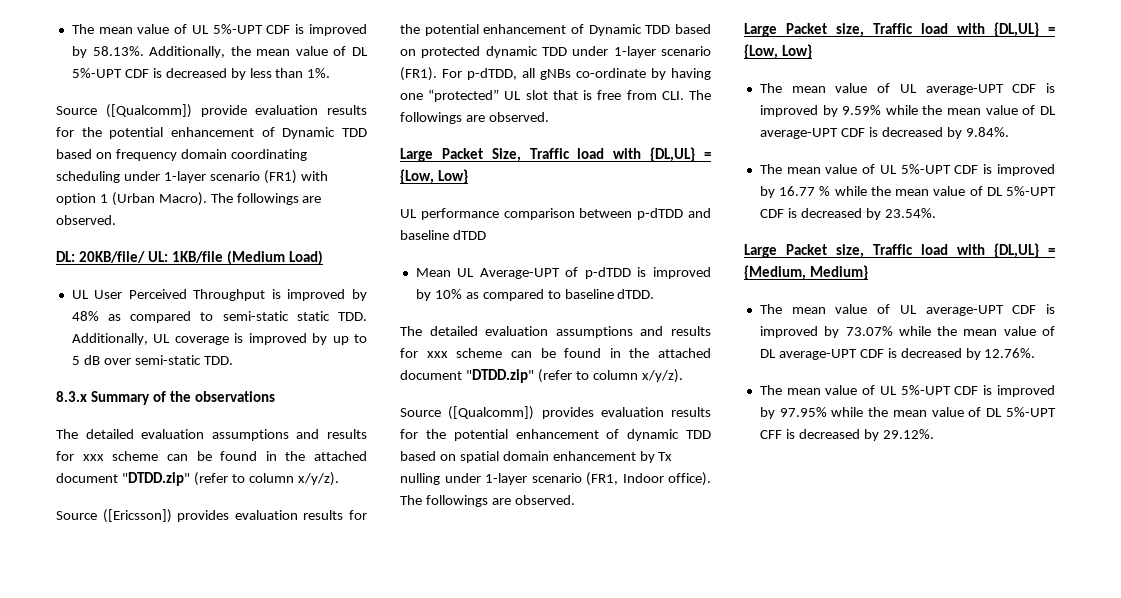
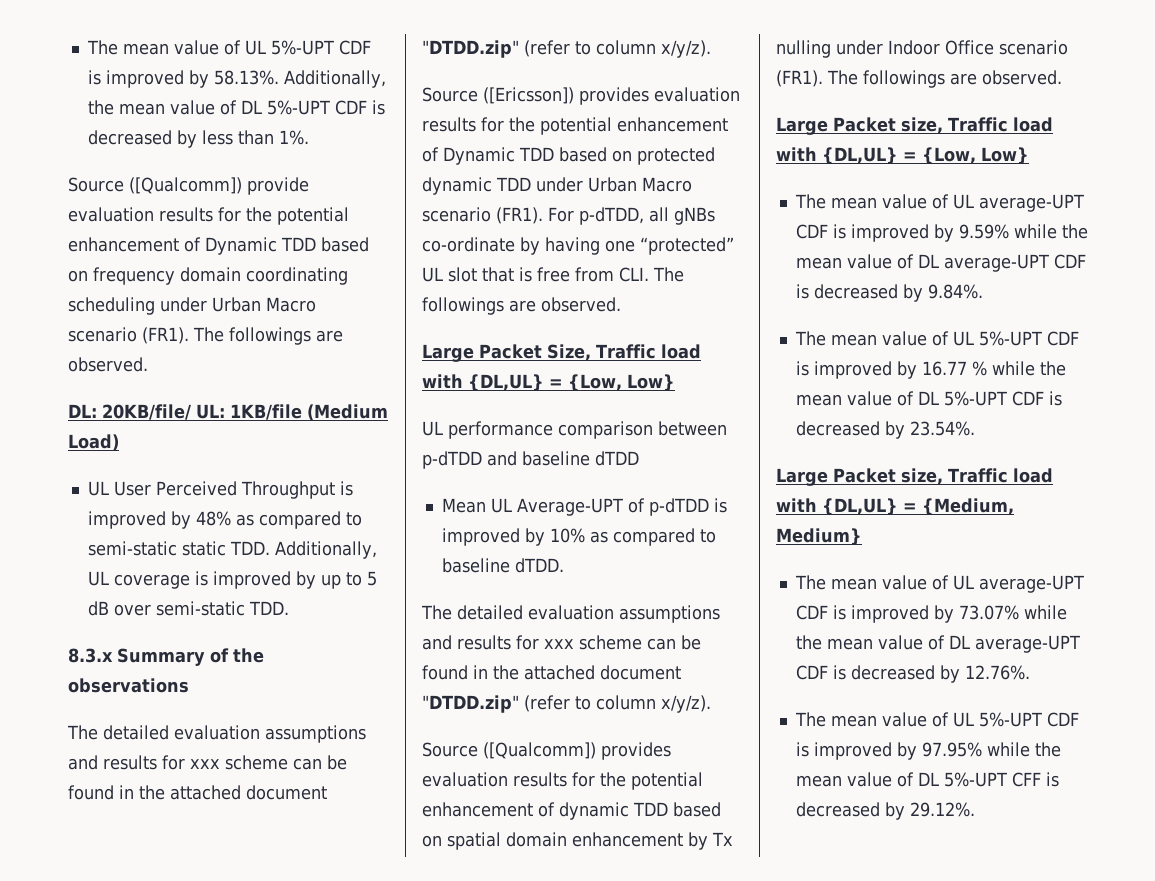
[163,170,328,184] [56,192,207,206] 1-layer scenario (FR1) with option 1 (Urban Macro). -> [212,297,316,312] [68,327,189,344] Urban Macro scenario (FR1).
[613,46,656,58] 1-layer -> [588,177,692,192] Urban Macro
[485,472,711,486] 1-layer scenario (FR1, Indoor office). -> [888,40,1068,55] [776,70,823,87] Indoor Office scenario (FR1).

